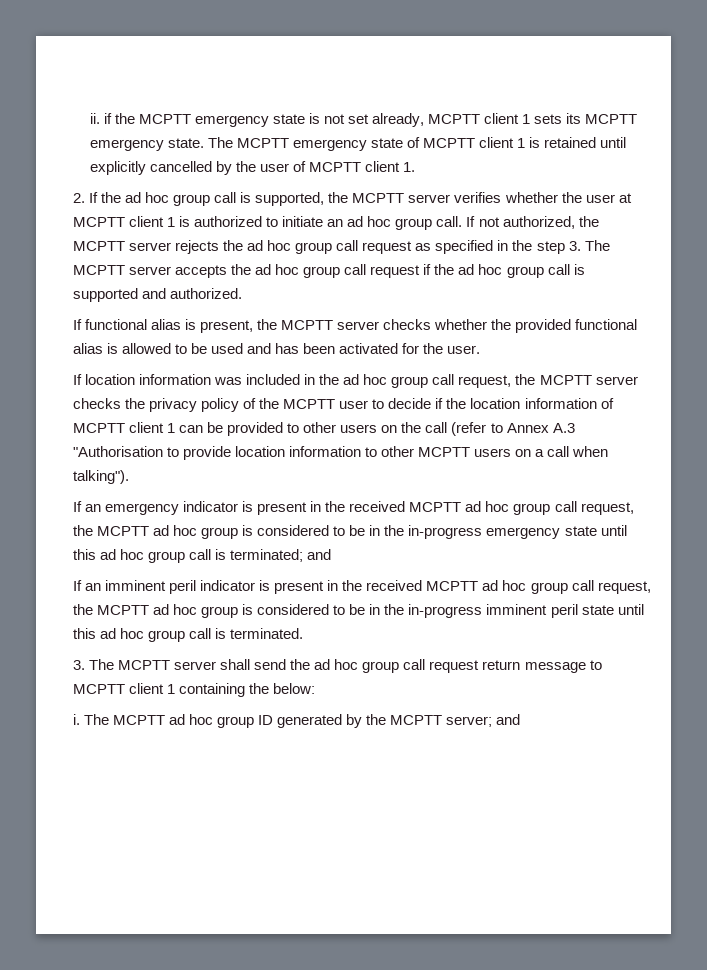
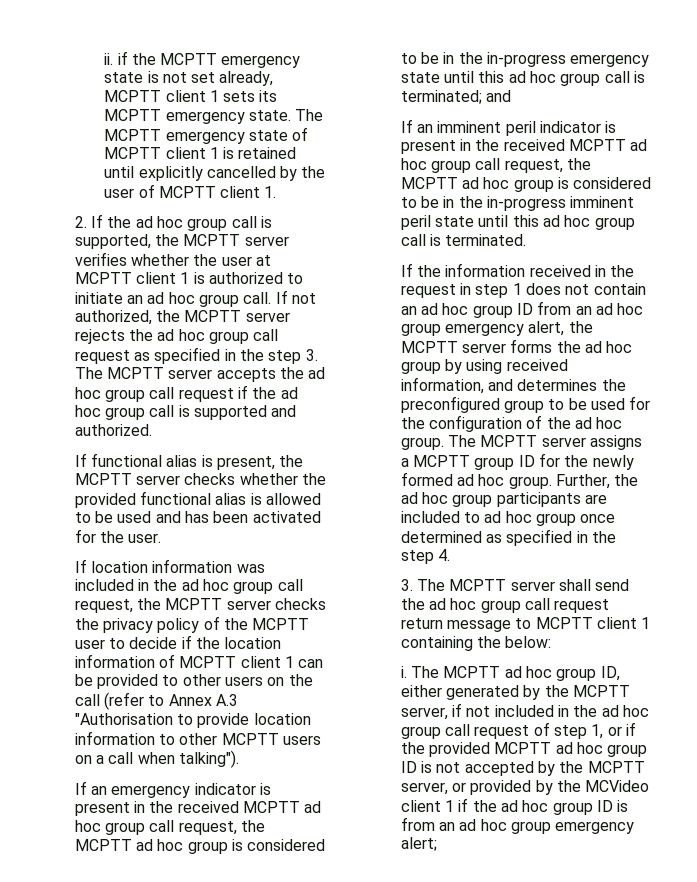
(304, 633) none -> [400,263,635,277] [400,283,646,298] [400,301,644,318] [400,321,593,336] [400,339,633,353] [400,359,568,374] [400,377,626,394] [400,396,651,413] [400,415,623,432] [400,435,642,450] [400,453,634,470] [400,472,639,489] [400,492,607,507] [400,511,616,526] [400,529,616,546] [400,549,450,564] // If the information received in the request in step 1 does not contain an ad hoc group ID from an ad hoc group emergency alert, the MCPTT server forms the ad hoc group by using received information, and determines the preconfigured group to be used for the configuration of the ad hoc group. The MCPTT server assigns a MCPTT group ID for the newly formed ad hoc group. Further, the ad hoc group participants are included to ad hoc group once determined as specified in the step 4.
[258,715,274,725] ID -> [600,666,620,681] [400,685,442,697] ID, either
[446,714,521,727] server; and -> [400,703,649,720] [400,722,636,739] [400,742,648,757] [400,761,645,776] [400,780,650,795] [400,798,629,815] [400,817,635,834] [400,837,437,851] server, if not included in the ad hoc group call request of step 1, or if the provided MCPTT ad hoc group ID is not accepted by the MCPTT server, or provided by the MCVideo client 1 if the ad hoc group ID is from an ad hoc group emergency alert;

